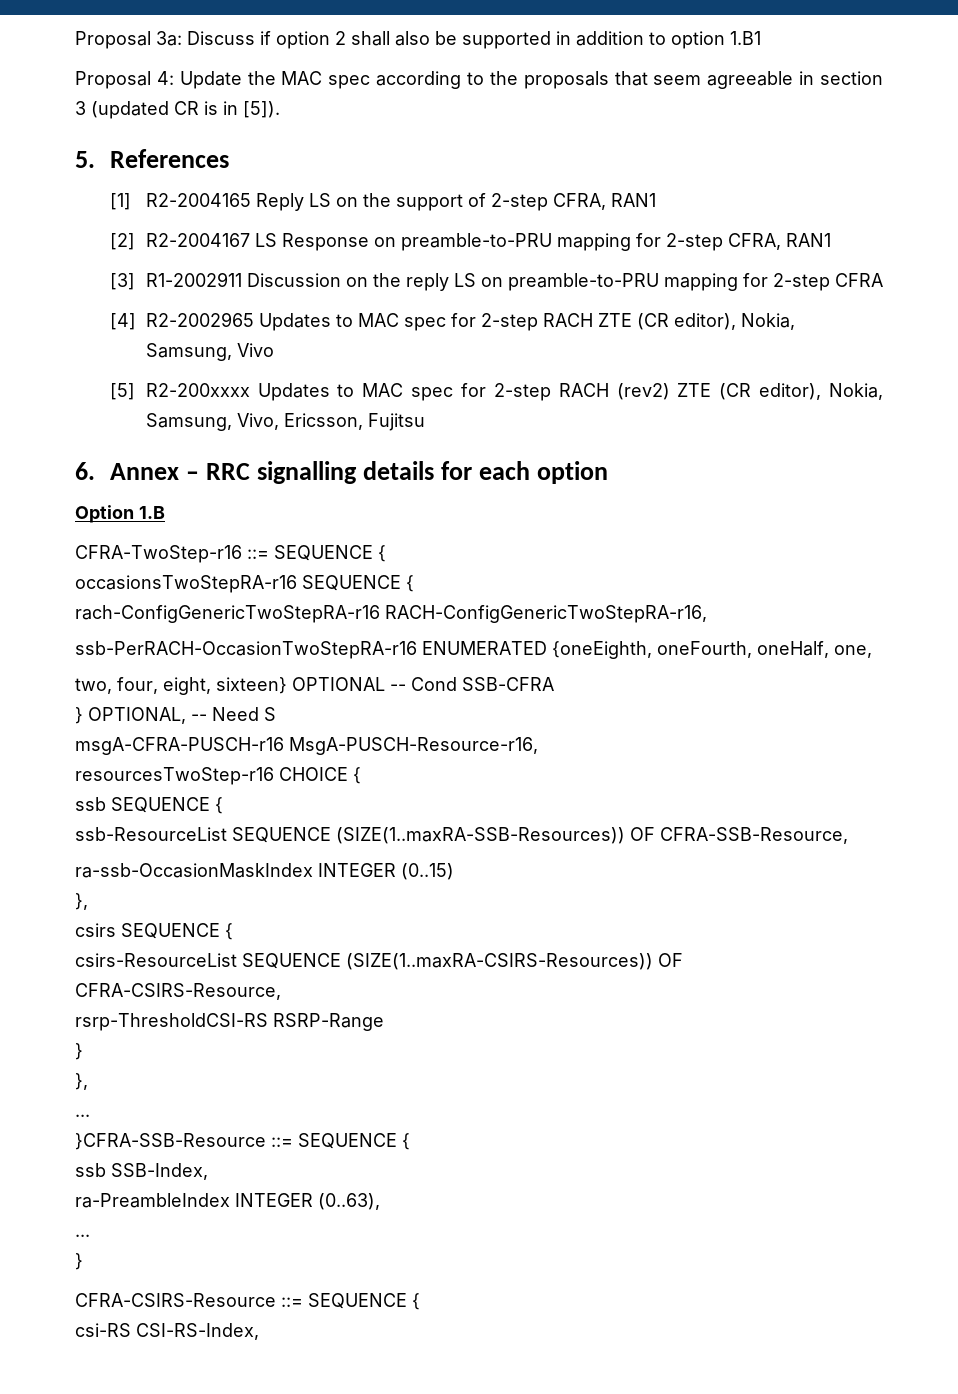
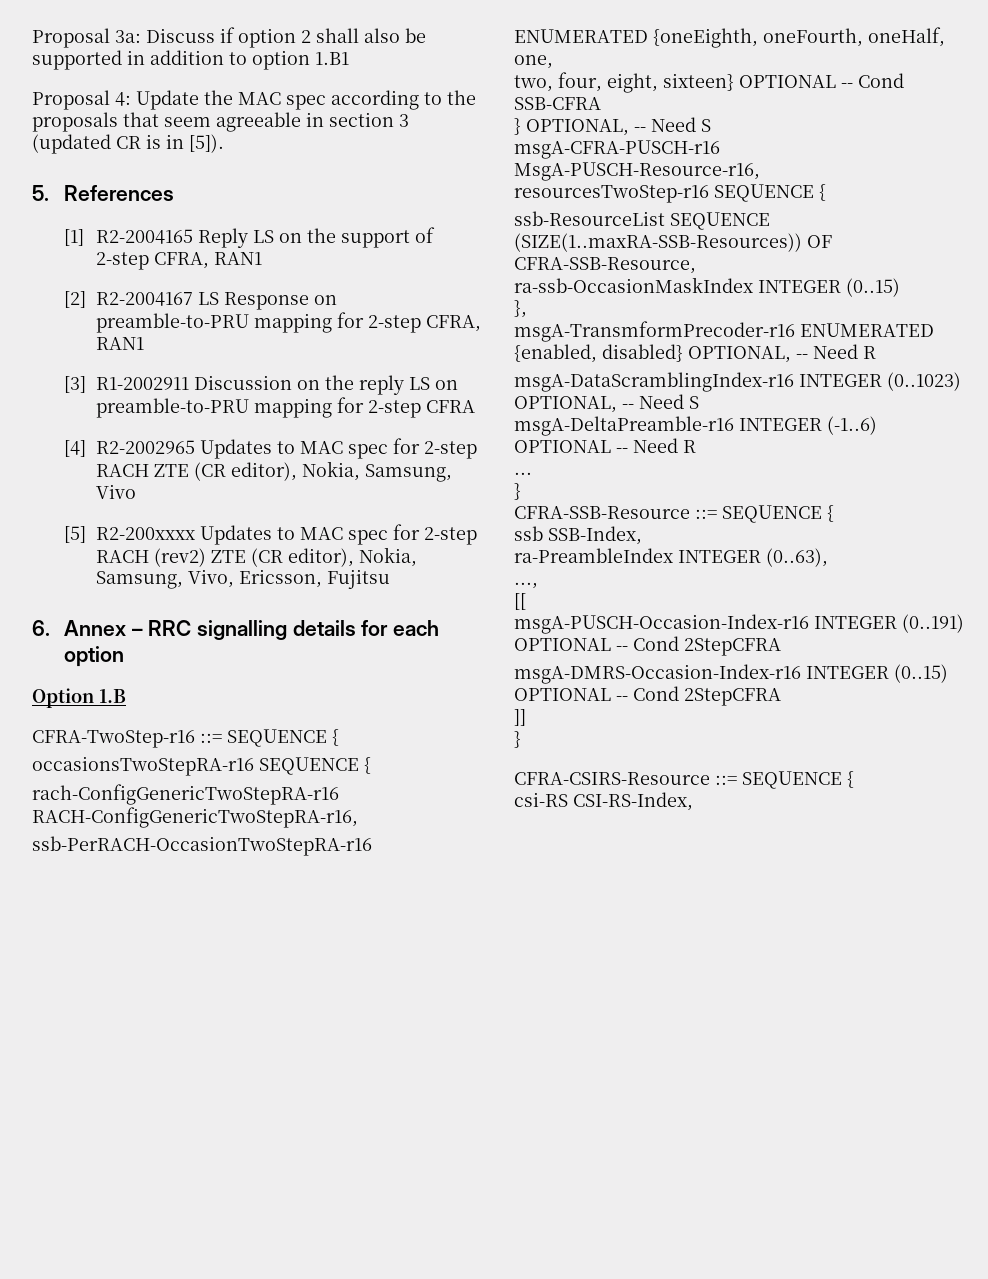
[279,767,361,784] [75,797,106,811] CHOICE { // ssb -> (709, 194) none
[75,923,233,940] [75,953,683,970] [75,983,281,1000] [75,1013,384,1031] [75,1043,83,1060] [75,1073,88,1090] [75,1114,90,1117] [75,1133,266,1150] csirs SEQUENCE { // csirs-ResourceList SEQUENCE (SIZE(1..maxRA-CSIRS-Resources)) OF CFRA-CSIRS-Resource, // rsrp-ThresholdCSI-RS RSRP-Range // } // }, // ... // }CFRA-SSB-Resource -> [514,321,934,342] [514,344,876,363] [514,372,961,392] [514,394,699,413] [514,416,877,436] [514,438,696,453] [514,472,532,475] [514,483,521,500] [514,506,690,519] msgA-TransmformPrecoder-r16 ENUMERATED {enabled, disabled} OPTIONAL, -- Need R // msgA-DataScramblingIndex-r16 INTEGER (0..1023) OPTIONAL, -- Need S // msgA-DeltaPreamble-r16 INTEGER (-1..6) OPTIONAL -- Need R // ... // } // CFRA-SSB-Resource
[75,1234,90,1237] ... -> [514,582,538,589] [514,593,526,610] [514,614,964,634] [514,636,781,656] [514,664,948,684] [514,686,781,706] [514,709,526,726] ..., // [[ // msgA-PUSCH-Occasion-Index-r16 INTEGER (0..191) OPTIONAL -- Cond 2StepCFRA // msgA-DMRS-Occasion-Index-r16 INTEGER (0..15) OPTIONAL -- Cond 2StepCFRA // ]]

